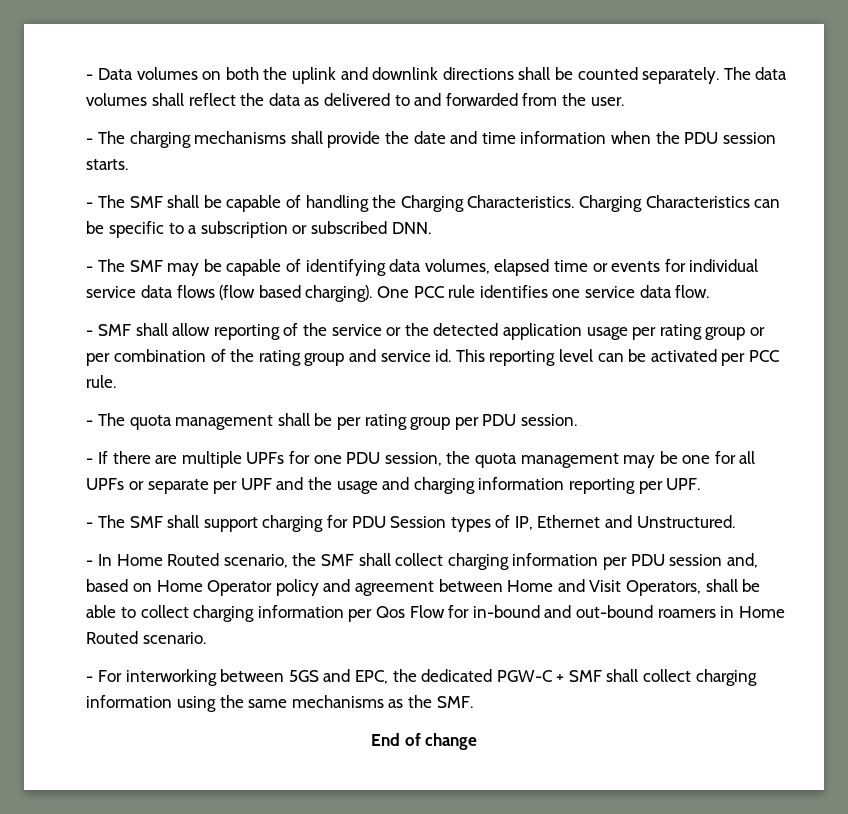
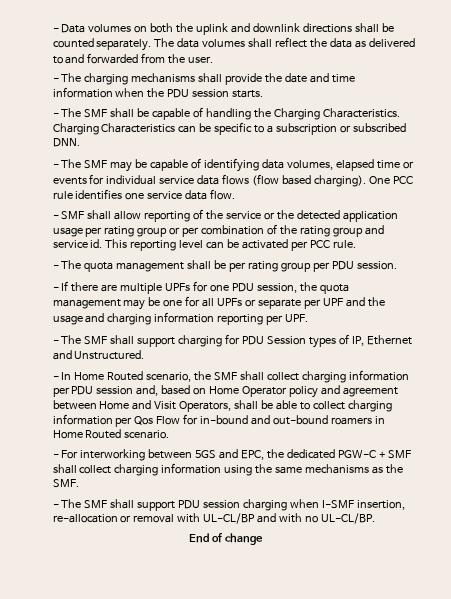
(473, 702) none -> [52,499,406,511] [52,513,376,524] // - The SMF shall support PDU session charging when I-SMF insertion, re-allocation or removal with UL-CL/BP and with no UL-CL/BP.

